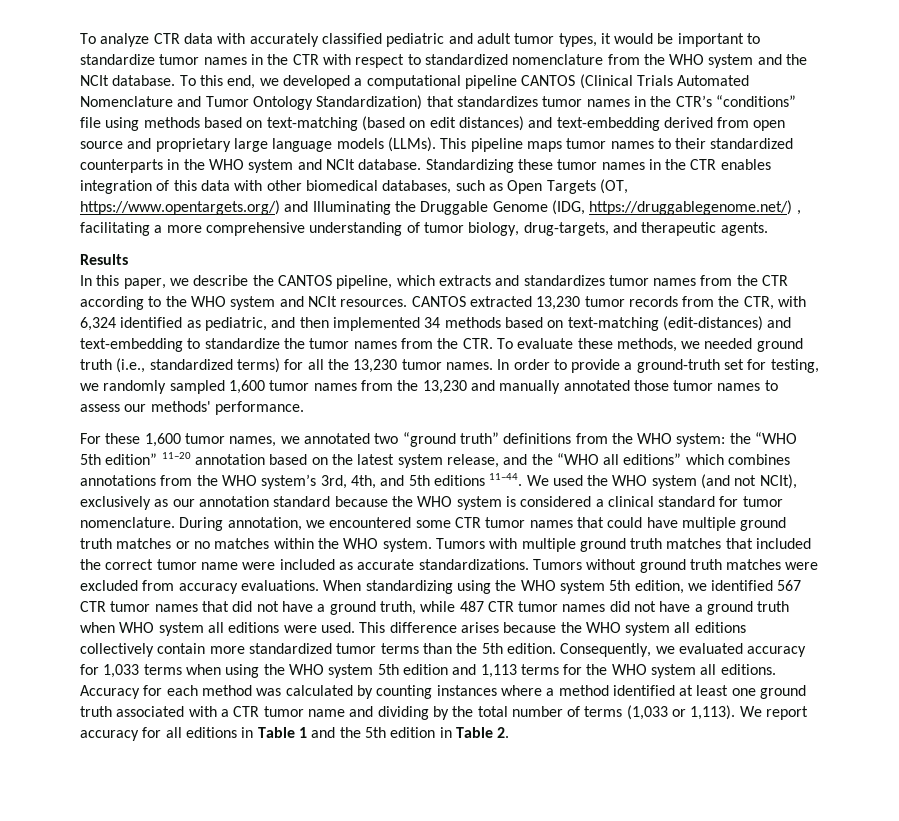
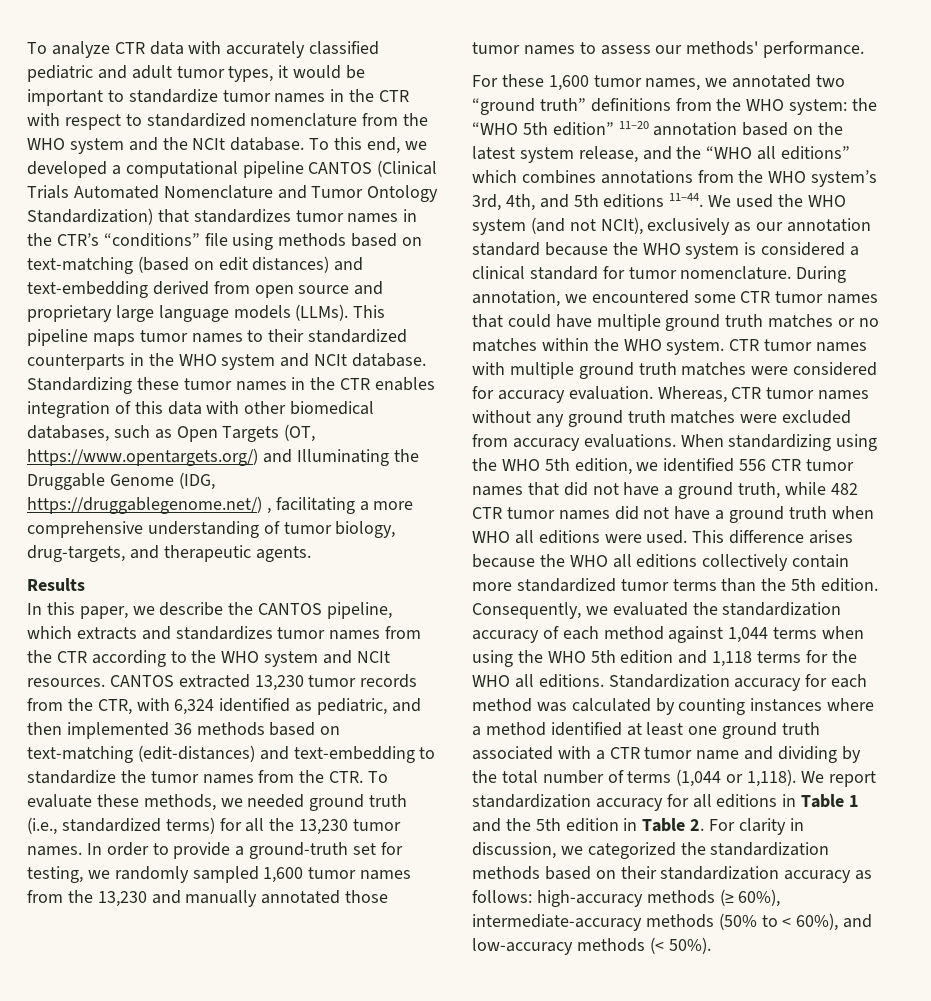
[424,317,441,328] 34 -> [173,723,192,735] 36
[435,538,485,549] Tumors -> [729,339,868,352] CTR tumor names
[725,538,812,549] [80,559,637,570] that included the correct tumor name were included as accurate standardizations. Tumors without -> [751,362,878,376] [472,386,870,403] [472,410,564,427] were considered for accuracy evaluation. Whereas, CTR tumor names without any
[559,580,605,594] system -> (540, 465) none
[777,580,802,591] 567 -> [739,459,767,471] 556
[459,601,484,612] 487 -> [830,483,858,495] 482
[158,622,204,636] system -> (510, 537) none
[625,622,671,636] system -> (608, 561) none
[747,646,807,657] [80,664,140,678] accuracy for 1,033 -> [692,602,842,616] [472,626,769,643] the standardization accuracy of each method against 1,044
[328,664,374,678] system -> (586, 657) none
[480,664,517,678] 1,113 -> [712,651,753,667] 1,118
[651,664,697,678] system -> (510, 681) none
[80,685,140,699] Accuracy -> [608,674,802,691] Standardization accuracy
[626,705,736,720] (1,033 or 1,113). -> [676,769,797,787] (1,044 or 1,118).
(809, 713) none -> [472,794,591,808] standardization
(510, 732) none -> [709,818,804,835] [472,842,830,859] [472,866,873,883] [472,889,781,907] [472,913,873,931] [472,937,711,955] For clarity in discussion, we categorized the standardization methods based on their standardization accuracy as follows: high-accuracy methods (≥ 60%), intermediate-accuracy methods (50% to < 60%), and low-accuracy methods (< 50%).

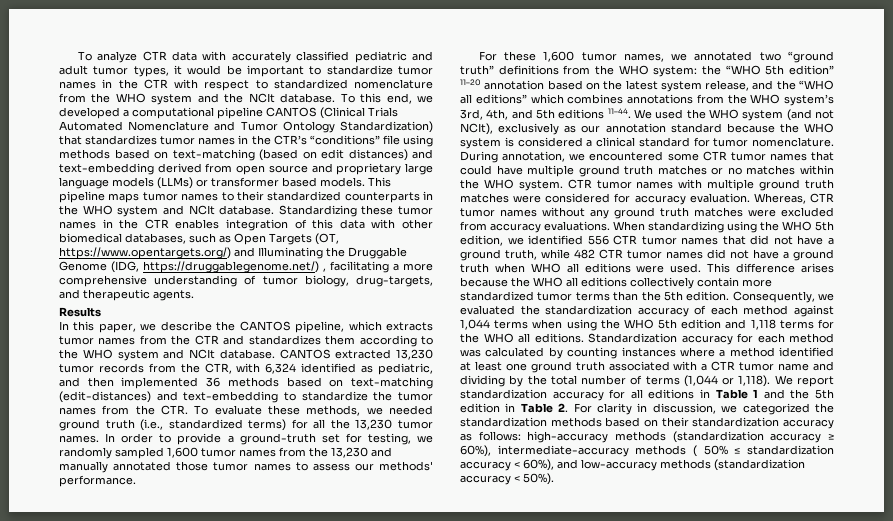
[295,304,349,321] (LLMs). -> [157,177,365,189] (LLMs) or transformer based models.
[141,626,273,640] and standardizes -> (434, 326) none
(87, 657) none -> [223,335,356,345] and standardizes them
[27,678,105,687] resources. -> [219,349,275,359] database.
[719,889,781,907] [472,913,778,931] (≥ 60%), intermediate-accuracy methods (50% to -> [672,431,834,443] [460,445,834,457] [460,461,511,471] (standardization accuracy ≥ 60%), intermediate-accuracy methods ( 50% ≤ standardization accuracy
[649,937,664,954] (< -> [714,459,805,471] [460,475,520,485] (standardization accuracy <

